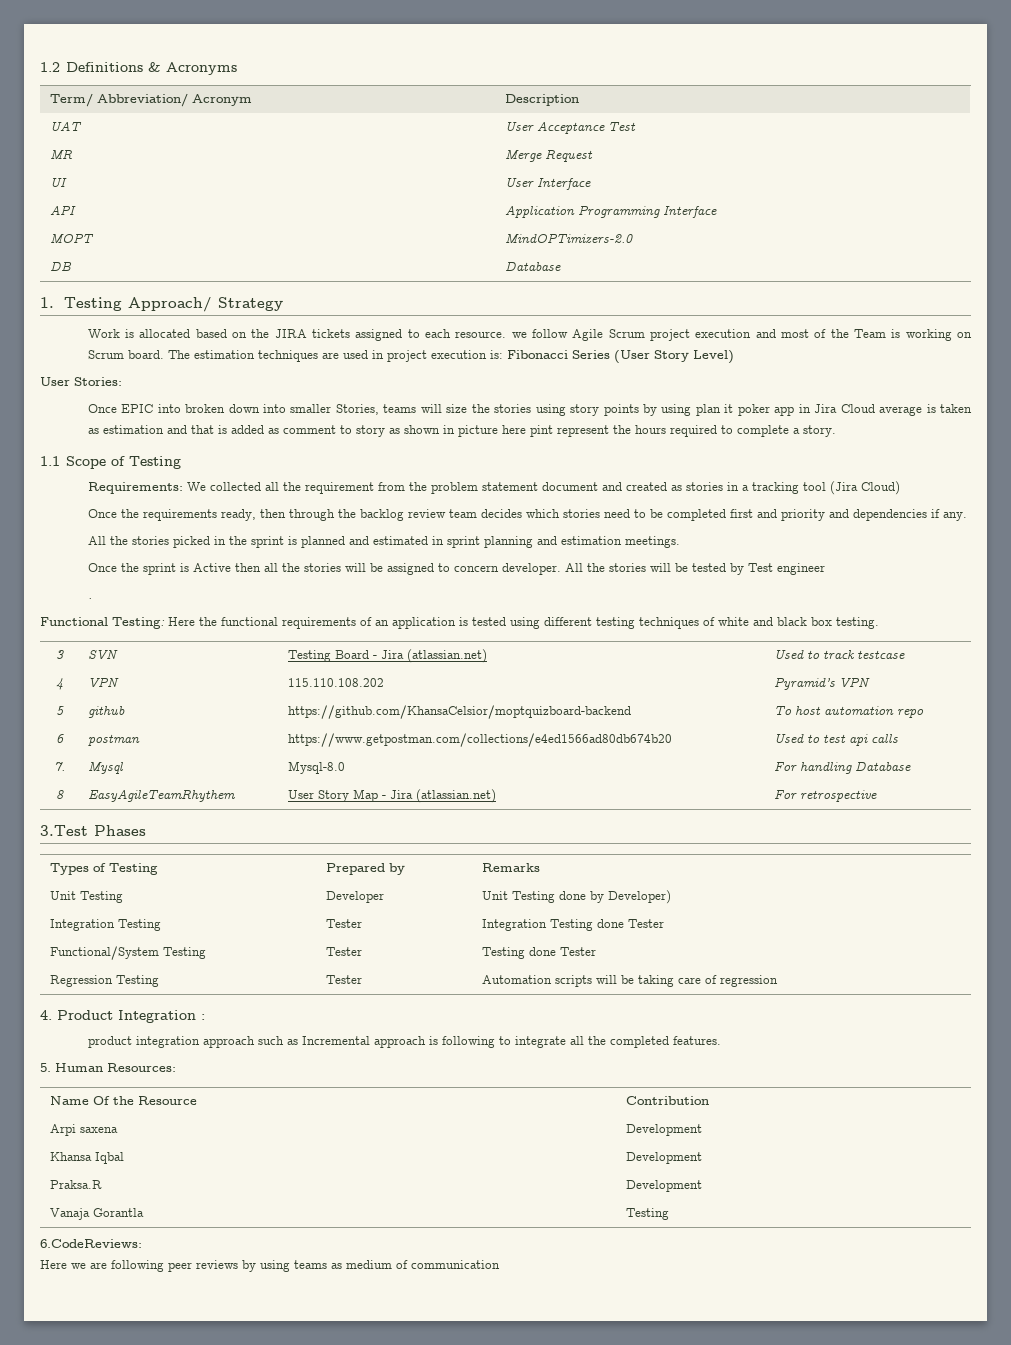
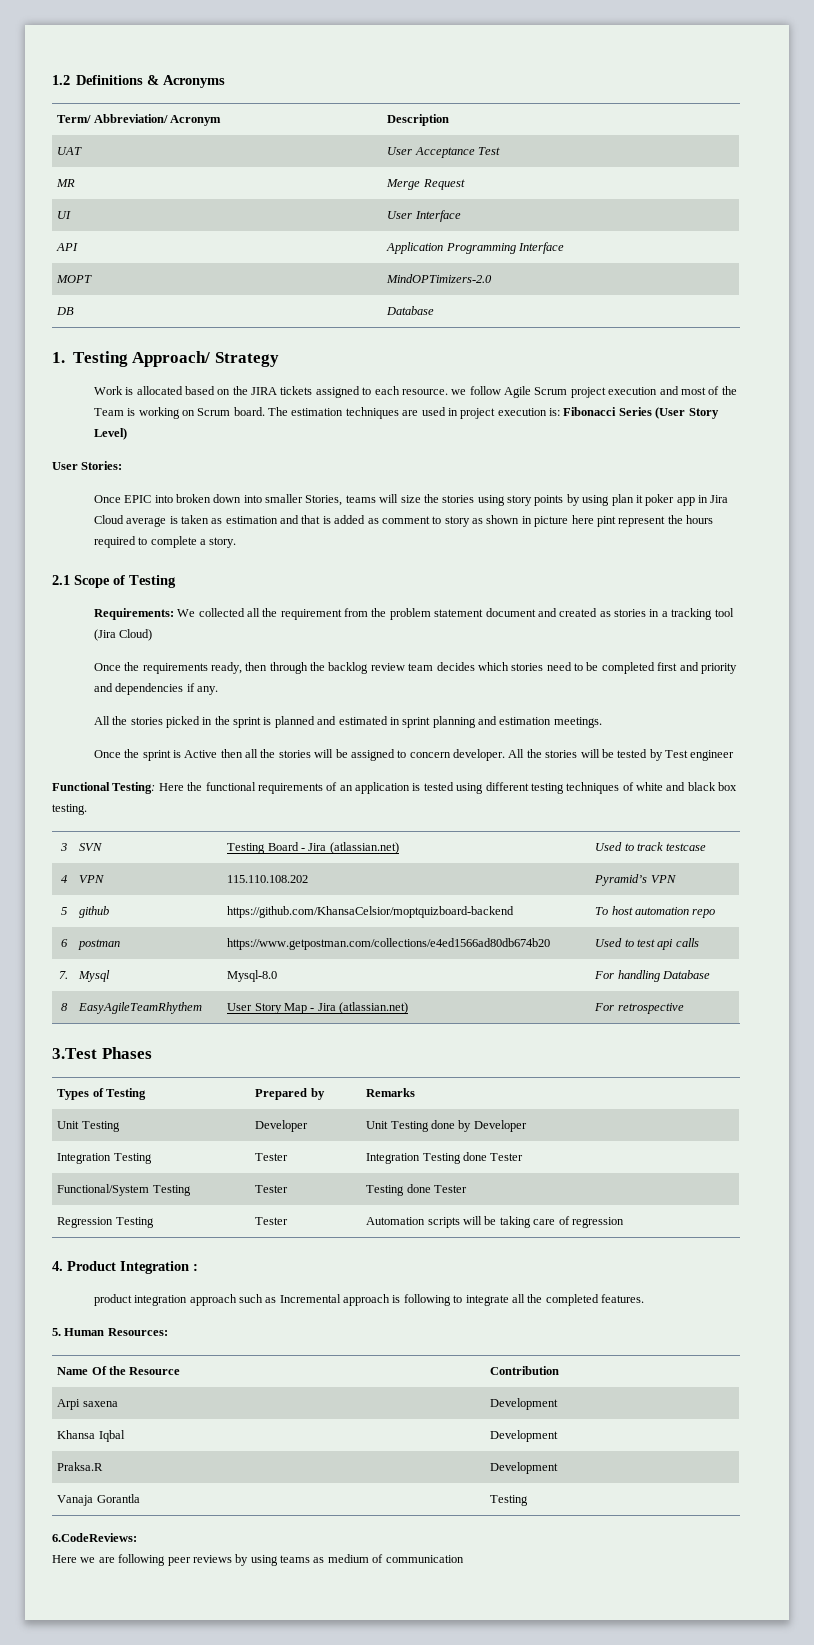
[40,456,60,466] 1.1 -> [52,575,70,585] 2.1
[87,598,92,599] // . -> (735, 755) none
[607,890,671,904] Developer) -> [473,1120,527,1132] Developer

